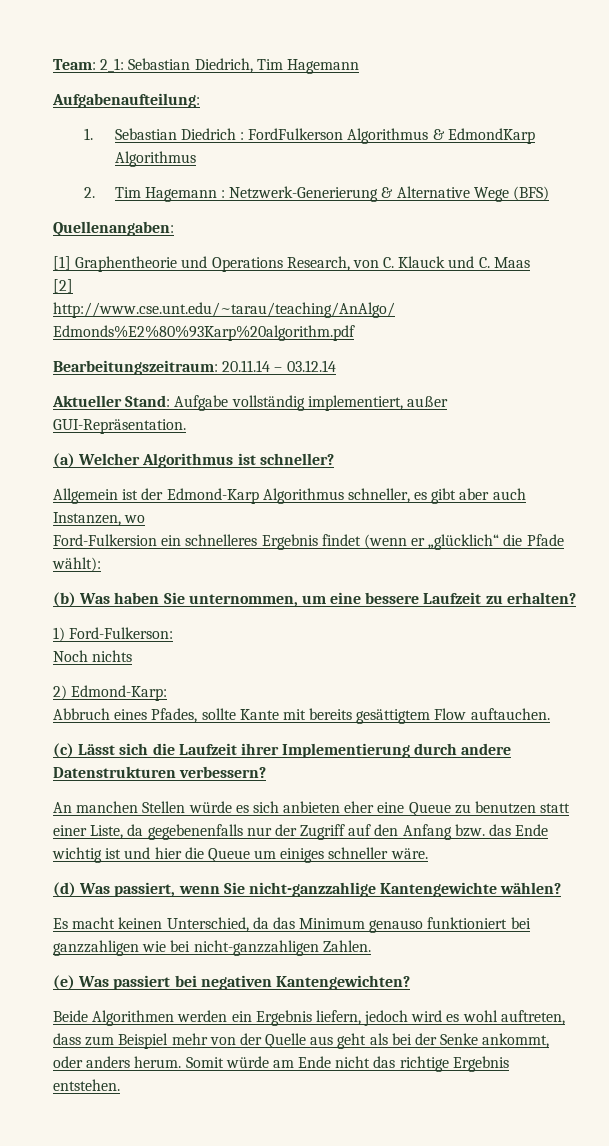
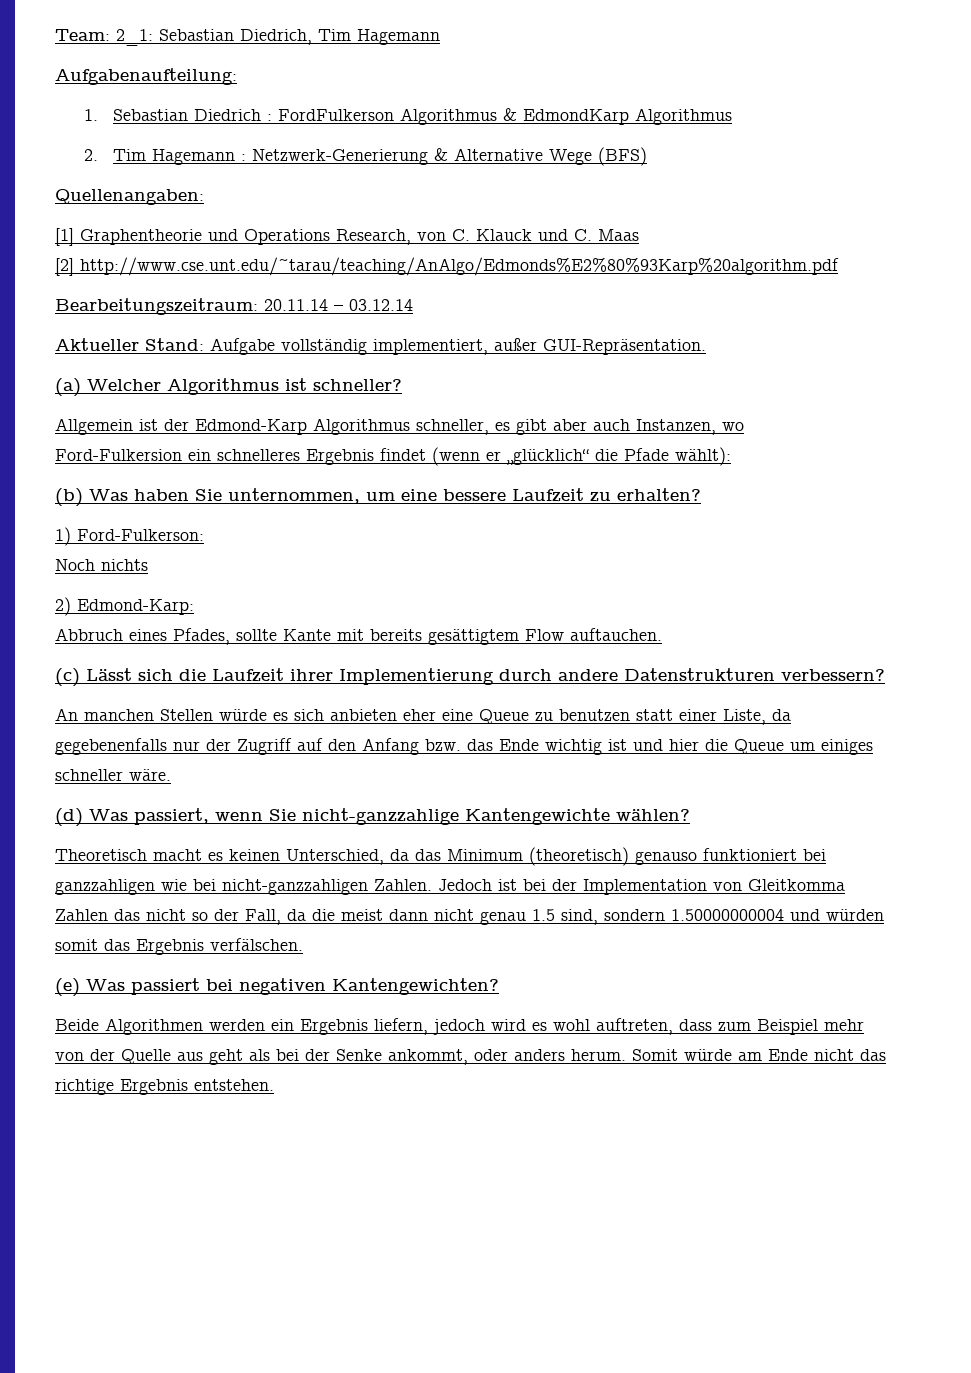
[53,917,116,929] Es macht -> [55,849,223,861] Theoretisch macht es
(366, 923) none -> [529,847,629,866] (theoretisch)
(371, 946) none -> [438,879,845,895] [55,909,884,925] [55,938,303,955] Jedoch ist bei der Implementation von Gleitkomma Zahlen das nicht so der Fall, da die meist dann nicht genau 1.5 sind, sondern 1.50000000004 und würden somit das Ergebnis verfälschen.

